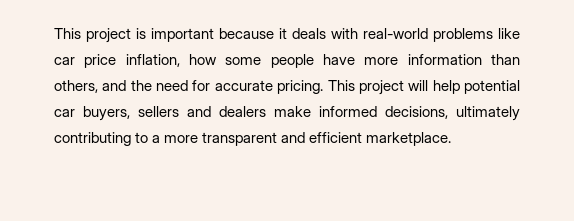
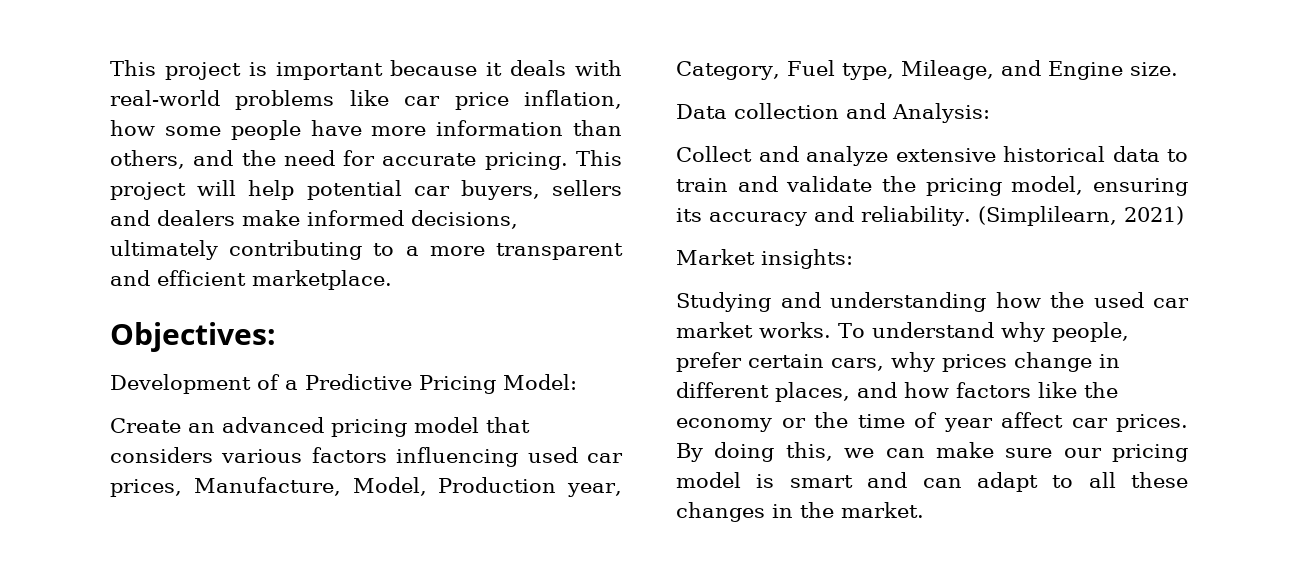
(452, 139) none -> [110,322,276,352] [110,374,577,394] [110,417,530,437] [110,447,623,467] [110,477,623,497] [676,60,1178,80] [676,103,990,123] [676,146,1188,166] [676,176,1188,196] [676,206,1184,226] [676,249,853,269] [676,292,1189,312] [676,322,1129,342] [676,352,1120,372] [676,382,1118,402] [676,412,1188,432] [676,442,1188,462] [676,472,1188,492] [676,502,924,522] // Objectives: // Development of a Predictive Pricing Model: // Create an advanced pricing model that considers various factors influencing used car prices, Manufacture, Model, Production year, Category, Fuel type, Mileage, and Engine size. // Data collection and Analysis: // Collect and analyze extensive historical data to train and validate the pricing model, ensuring its accuracy and reliability. (Simplilearn, 2021) // Market insights: // Studying and understanding how the used car market works. To understand why people, prefer certain cars, why prices change in different places, and how factors like the economy or the time of year affect car prices. By doing this, we can make sure our pricing model is smart and can adapt to all these changes in the market.

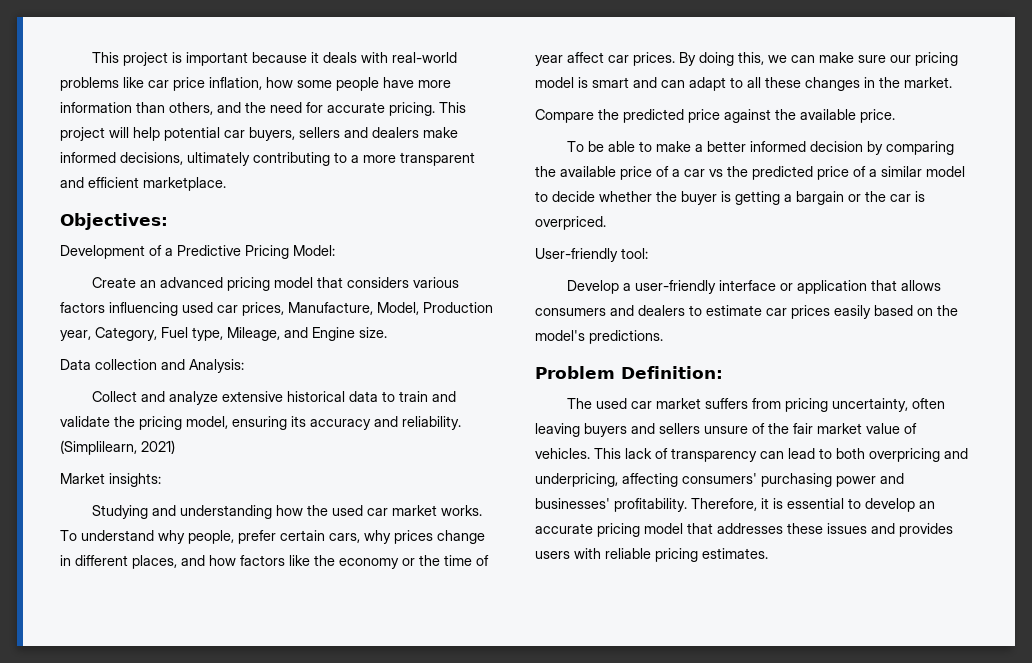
(924, 510) none -> [535,109,895,123] [567,141,955,155] [535,166,965,180] [535,191,925,205] [535,216,606,230] [535,248,648,262] [567,280,942,294] [535,305,958,319] [535,330,663,344] [535,366,723,379] [567,398,946,412] [535,423,917,437] [535,448,968,462] [535,473,904,487] [535,498,935,512] [535,523,953,537] [535,548,768,562] // Compare the predicted price against the available price. // To be able to make a better informed decision by comparing the available price of a car vs the predicted price of a similar model to decide whether the buyer is getting a bargain or the car is overpriced. // User-friendly tool: // Develop a user-friendly interface or application that allows consumers and dealers to estimate car prices easily based on the model's predictions. // Problem Definition: // The used car market suffers from pricing uncertainty, often leaving buyers and sellers unsure of the fair market value of vehicles. This lack of transparency can lead to both overpricing and underpricing, affecting consumers' purchasing power and businesses' profitability. Therefore, it is essential to develop an accurate pricing model that addresses these issues and provides users with reliable pricing estimates.

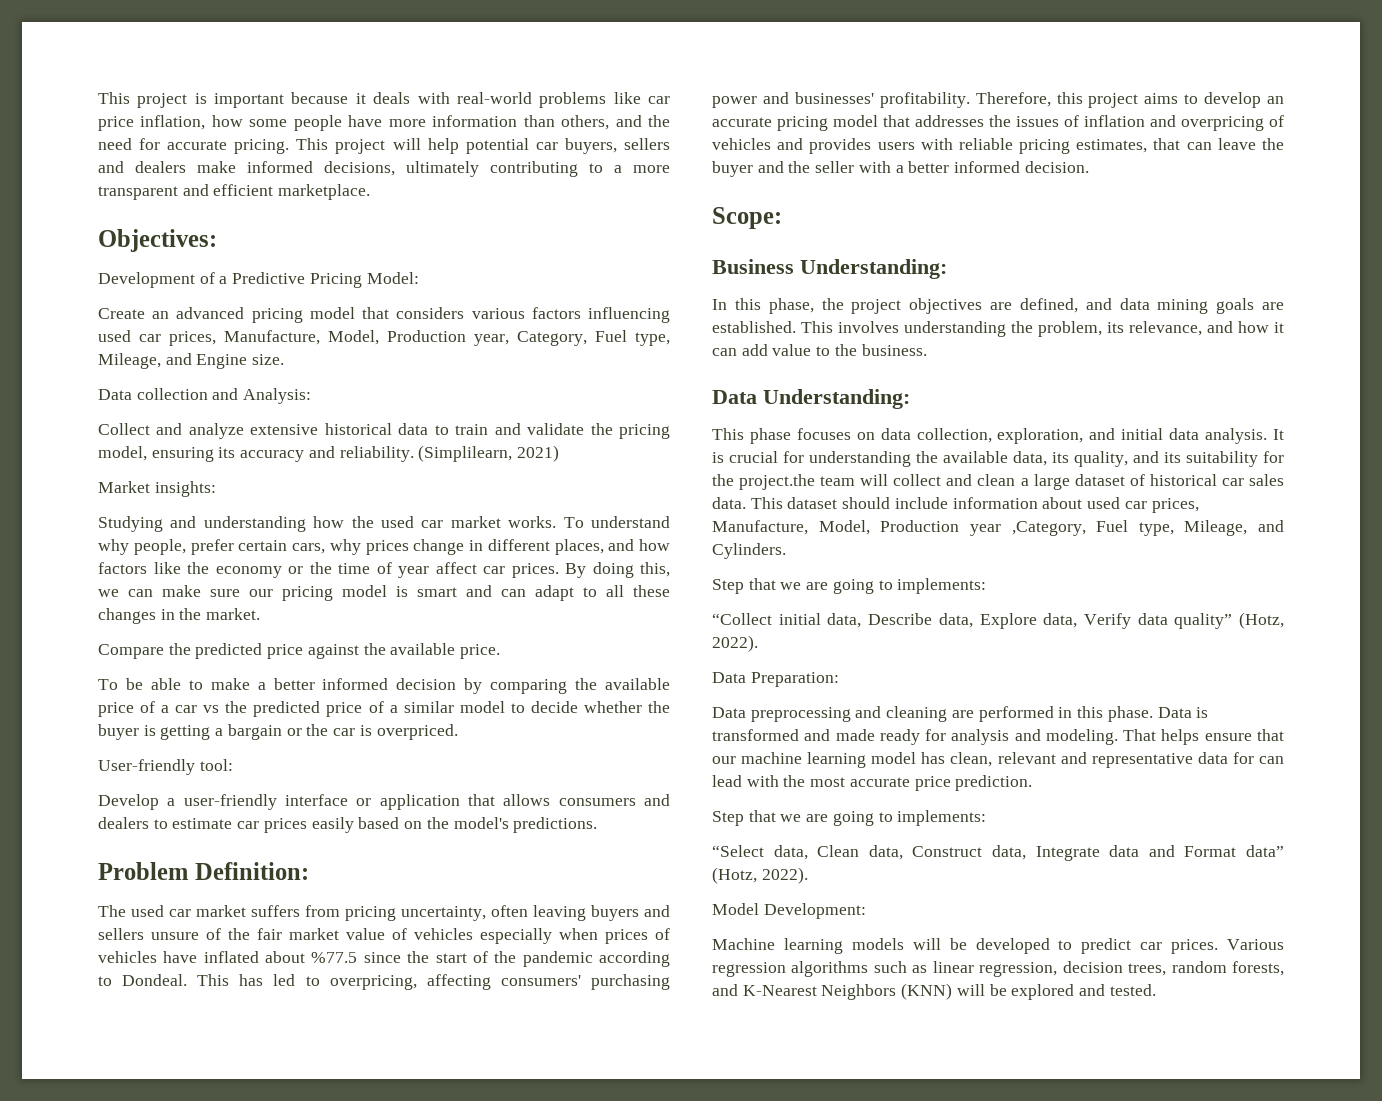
[535,448,968,462] [535,473,618,487] vehicles. This lack of transparency can lead to both overpricing and underpricing, -> [414,928,670,944] [98,951,671,967] [98,974,417,990] vehicles especially when prices of vehicles have inflated about %77.5 since the start of the pandemic according to Dondeal. This has led to overpricing,
[761,498,844,509] it is essential -> [1056,92,1179,108] this project aims
[787,523,867,534] these issues -> [989,115,1284,131] [712,138,771,150] the issues of inflation and overpricing of vehicles
[702,548,768,559] estimates. -> [1076,138,1284,153] [712,161,1089,177] [712,207,782,229] [712,259,947,279] [712,298,1284,314] [712,321,1284,337] [712,344,927,356] [712,389,910,409] [712,428,1284,444] [712,451,1284,467] [712,474,1285,490] [712,497,1199,513] [712,520,1284,536] [712,543,786,559] [712,578,987,594] [712,612,1284,629] [712,635,758,652] [712,672,839,687] [712,706,1209,722] [712,729,1284,745] [712,752,1284,768] [712,775,1033,791] [712,810,987,826] [712,845,1284,861] [712,867,808,884] [712,903,866,919] [712,938,1284,954] [712,961,1284,977] [712,983,1156,1000] estimates, that can leave the buyer and the seller with a better informed decision. // Scope: // Business Understanding: // In this phase, the project objectives are defined, and data mining goals are established. This involves understanding the problem, its relevance, and how it can add value to the business. // Data Understanding: // This phase focuses on data collection, exploration, and initial data analysis. It is crucial for understanding the available data, its quality, and its suitability for the project.the team will collect and clean a large dataset of historical car sales data. This dataset should include information about used car prices, Manufacture, Model, Production year ,Category, Fuel type, Mileage, and Cylinders. // Step that we are going to implements: // “Collect initial data, Describe data, Explore data, Verify data quality” (Hotz, 2022). // Data Preparation: // Data preprocessing and cleaning are performed in this phase. Data is transformed and made ready for analysis and modeling. That helps ensure that our machine learning model has clean, relevant and representative data for can lead with the most accurate price prediction. // Step that we are going to implements: // “Select data, Clean data, Construct data, Integrate data and Format data” (Hotz, 2022). // Model Development: // Machine learning models will be developed to predict car prices. Various regression algorithms such as linear regression, decision trees, random forests, and K-Nearest Neighbors (KNN) will be explored and tested.

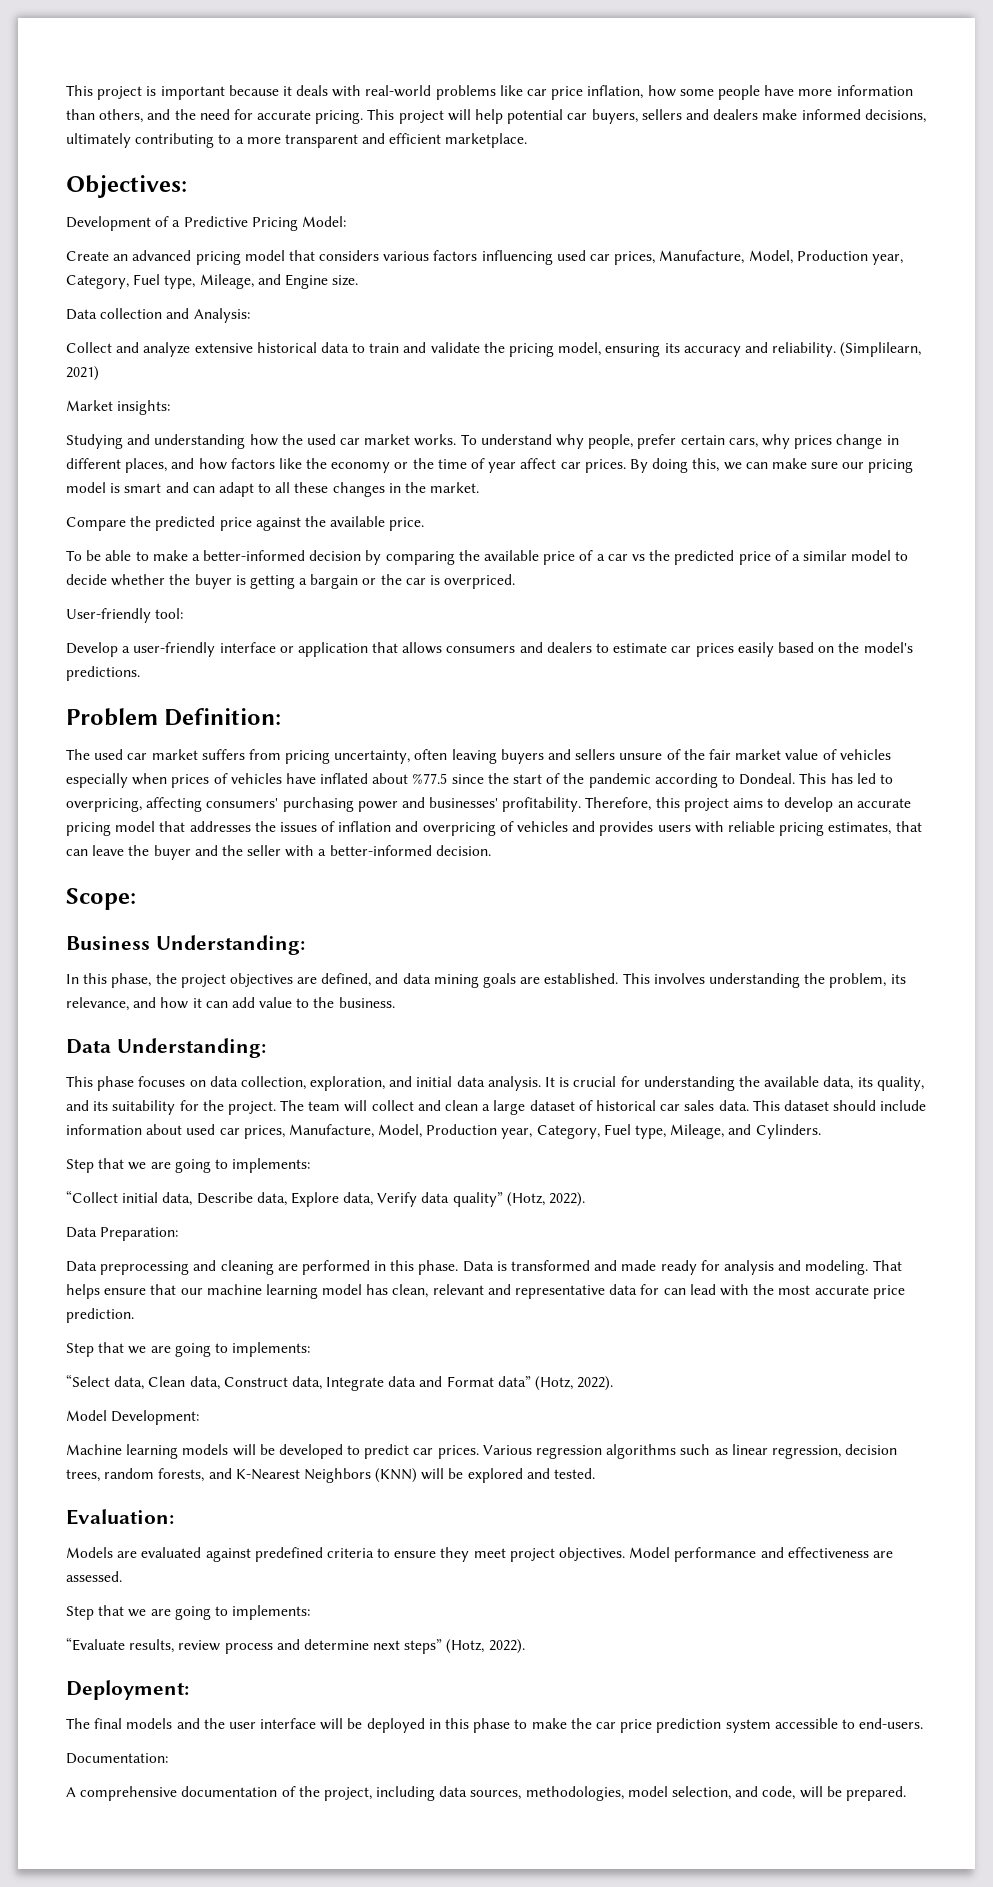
[273,678,389,690] better informed -> [203,550,306,561] better-informed
[908,161,1021,173] better informed -> [329,845,432,856] better-informed
[739,474,816,490] project.the -> [227,1100,305,1115] project. The
[969,521,1086,536] year ,Category, -> [501,1125,600,1139] year, Category,
(1156, 990) none -> [66,1509,174,1525] [66,1547,893,1562] [66,1571,122,1582] [66,1605,311,1620] [66,1637,525,1654] [66,1680,189,1700] [66,1718,924,1733] [66,1753,168,1764] [66,1786,906,1801] // Evaluation: // Models are evaluated against predefined criteria to ensure they meet project objectives. Model performance and effectiveness are assessed. // Step that we are going to implements: // “Evaluate results, review process and determine next steps” (Hotz, 2022). // Deployment: // The final models and the user interface will be deployed in this phase to make the car price prediction system accessible to end-users. // Documentation: // A comprehensive documentation of the project, including data sources, methodologies, model selection, and code, will be prepared.

